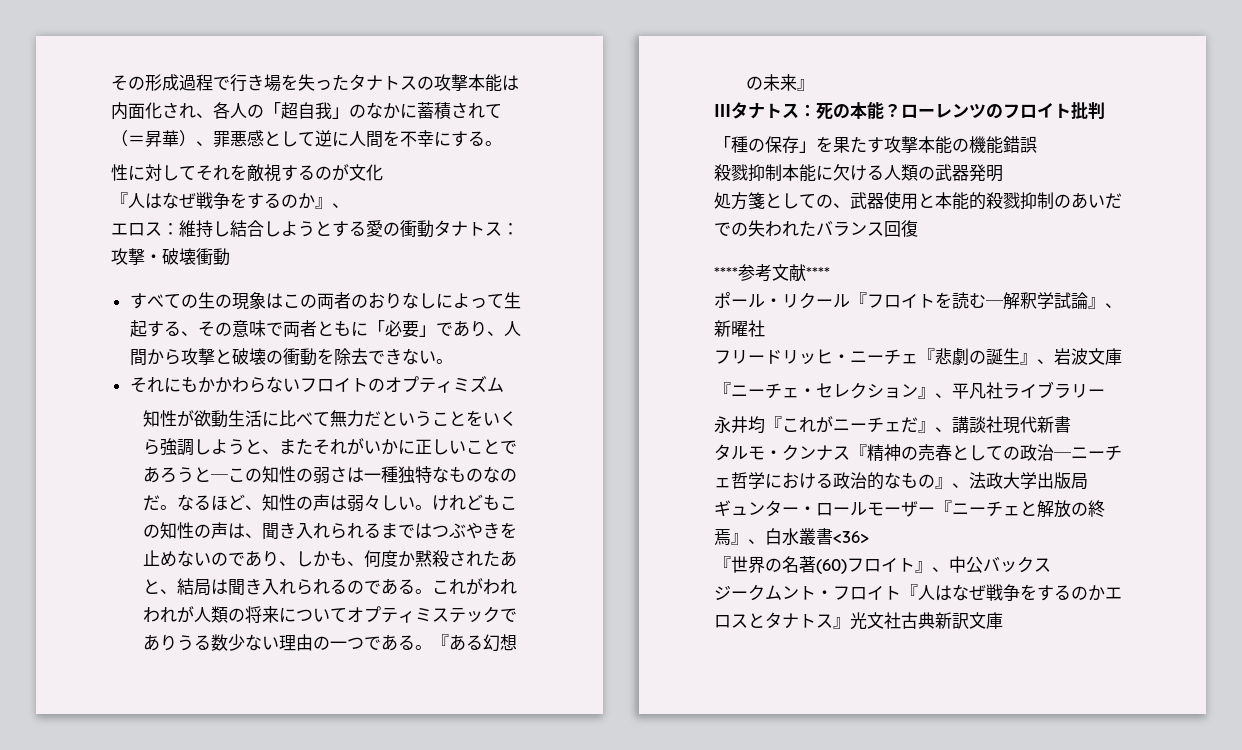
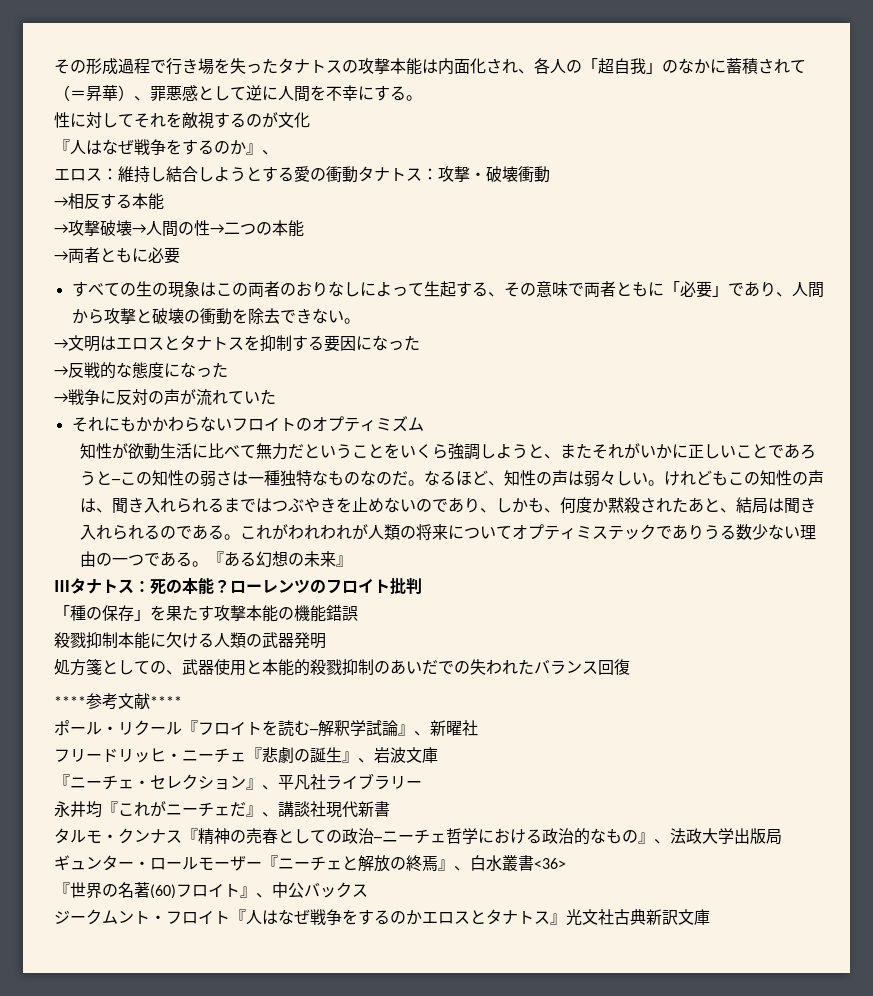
(230, 257) none -> [54,193,164,210] [54,220,304,237] [54,247,180,264] // →相反する本能 // →攻撃破壊→人間の性→二つの本能 // →両者ともに必要
(453, 361) none -> [54,335,420,352] [54,362,228,379] [54,389,276,406] // →文明はエロスとタナトスを抑制する要因になった // →反戦的な態度になった // →戦争に反対の声が流れていた

